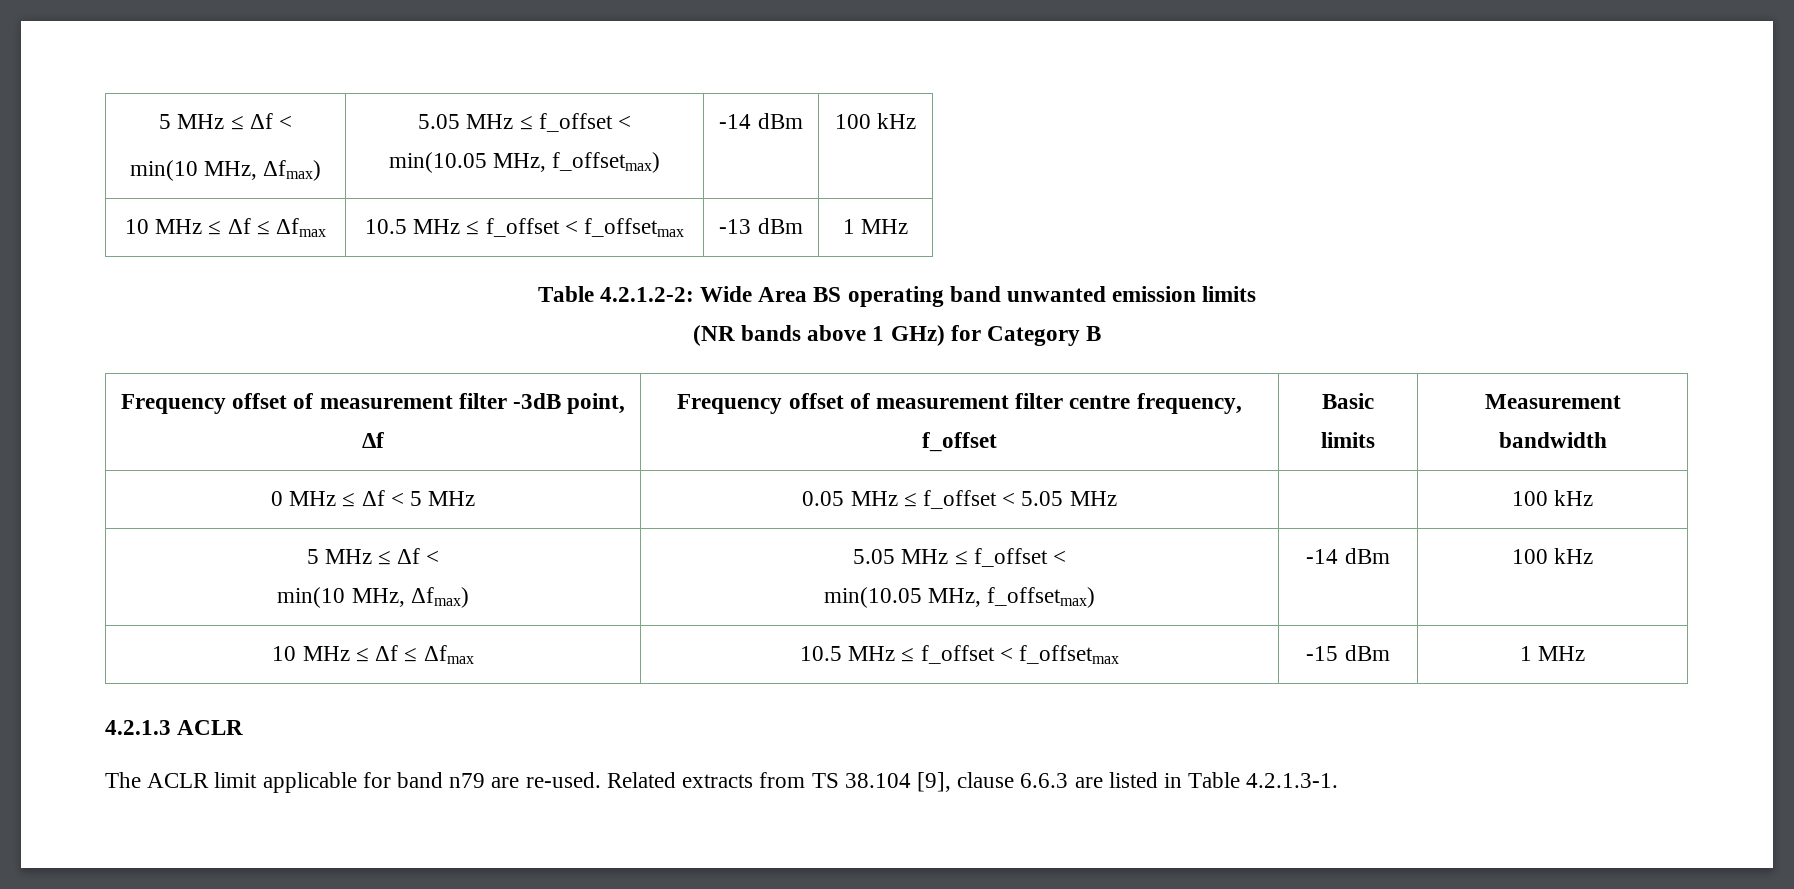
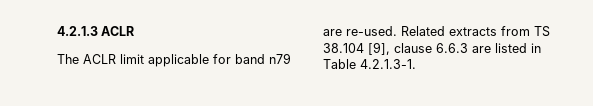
[159,113,292,130] [129,160,322,181] [418,113,631,132] [388,152,661,173] [719,113,803,129] [834,113,917,129] [124,218,327,237] [364,218,685,237] [719,218,803,234] [842,219,909,234] [537,286,1257,307] [692,325,1102,346] [120,393,626,414] [362,432,384,448] [677,393,1242,414] [922,432,997,452] [1322,393,1374,409] [1321,432,1375,448] [1484,394,1621,409] [1498,432,1607,448] [270,490,476,507] [802,490,1117,509] [1511,490,1594,506] [306,548,440,565] [277,587,469,608] [853,548,1066,567] [823,587,1096,608] [1306,548,1390,564] [1511,548,1594,564] [272,645,474,664] [799,645,1120,664] [1306,645,1390,661] [1519,646,1586,661] 5 MHz ≤ Δf < // min(10 MHz, Δfmax) | 5.05 MHz ≤ f_offset < // min(10.05 MHz, f_offsetmax) | -14 dBm | 100 kHz // 10 MHz ≤ Δf ≤ Δfmax | 10.5 MHz ≤ f_offset < f_offsetmax | -13 dBm | 1 MHz // Table 4.2.1.2-2: Wide Area BS operating band unwanted emission limits // (NR bands above 1 GHz) for Category B // Frequency offset of measurement filter -3dB point, Δf | Frequency offset of measurement filter centre frequency, f_offset | Basic limits | Measurement bandwidth // 0 MHz ≤ Δf < 5 MHz | 0.05 MHz ≤ f_offset < 5.05 MHz | | 100 kHz // 5 MHz ≤ Δf < // min(10 MHz, Δfmax) | 5.05 MHz ≤ f_offset < // min(10.05 MHz, f_offsetmax) | -14 dBm | 100 kHz // 10 MHz ≤ Δf ≤ Δfmax | 10.5 MHz ≤ f_offset < f_offsetmax | -15 dBm | 1 MHz // -> (57, 31) none

